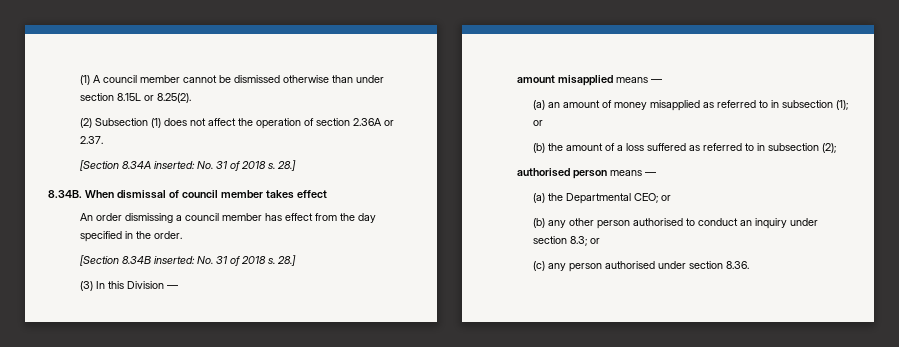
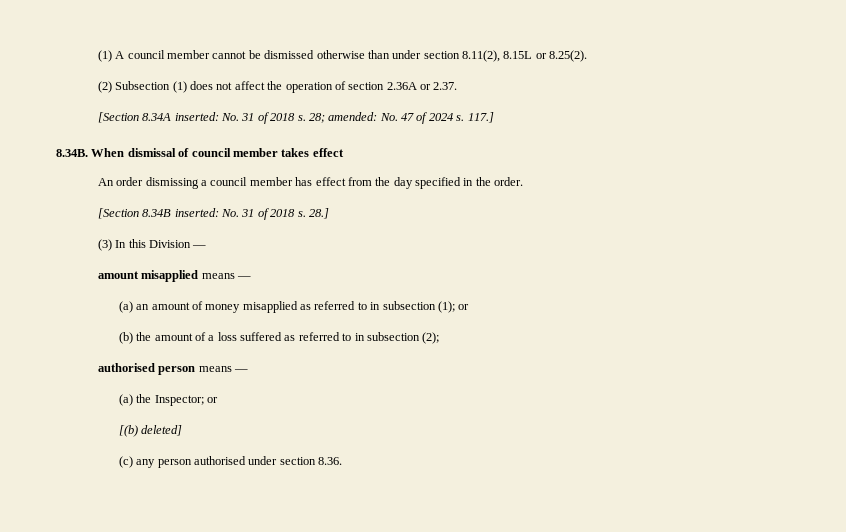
(115, 97) none -> [462,50,501,62] 8.11(2),
[277,160,297,171] 28.] -> [308,112,494,124] 28; amended: No. 47 of 2024 s. 117.]
[566,193,672,204] [533,218,819,229] [533,236,601,246] Departmental CEO; or // (b) any other person authorised to conduct an inquiry under section 8.3; or -> [154,395,218,406] [118,425,183,437] Inspector; or // [(b) deleted]

